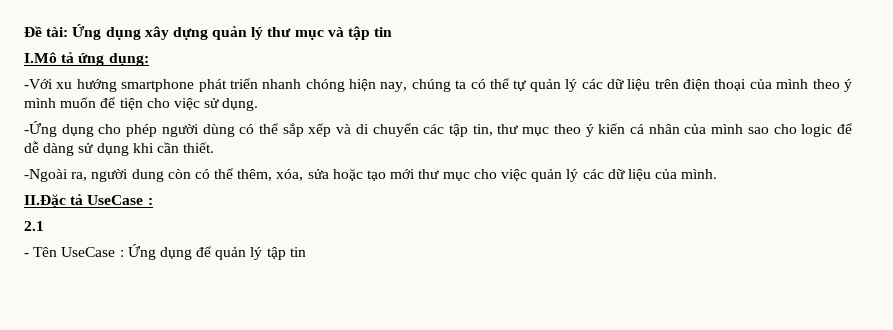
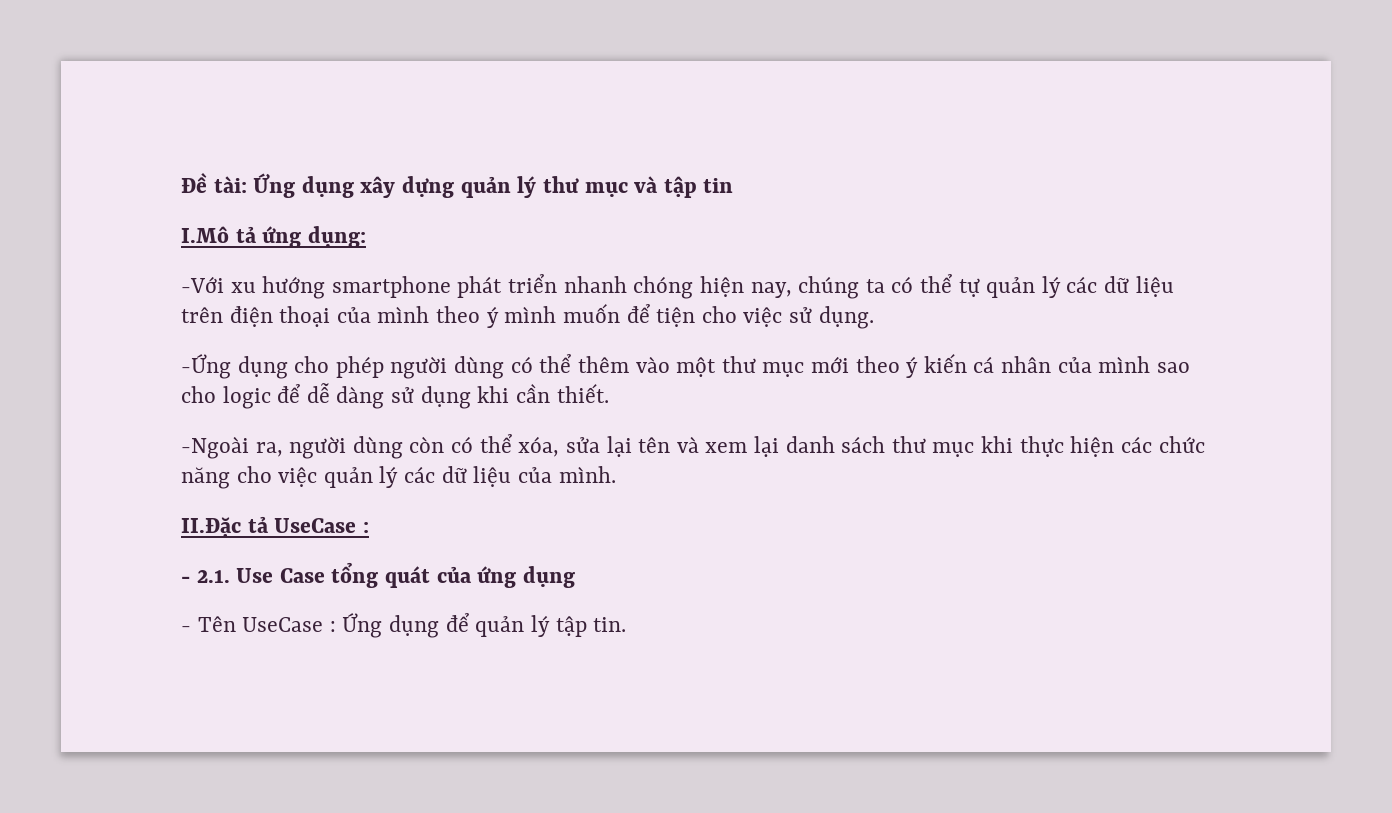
[282,123,550,137] sắp xếp và di chuyển các tập tin, thư mục -> [577,356,849,377] thêm vào một thư mục mới
[131,169,164,182] dung -> [352,436,403,459] dùng
[237,169,273,181] thêm, -> (512, 443) none
[332,168,470,181] hoặc tạo mới thư mục -> [606,436,1205,457] [181,467,230,489] lại tên và xem lại danh sách thư mục khi thực hiện các chức năng
[24,221,44,231] 2.1 -> [181,562,575,588] - 2.1. Use Case tổng quát của ứng dụng
[289,247,306,257] tin -> [593,617,627,632] tin.

